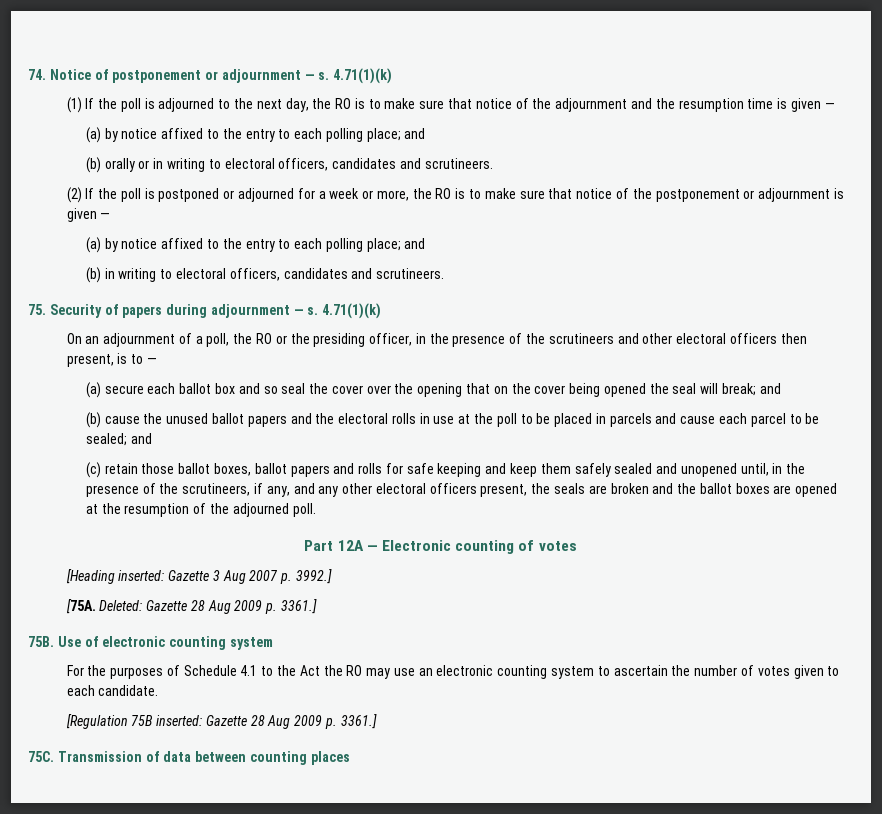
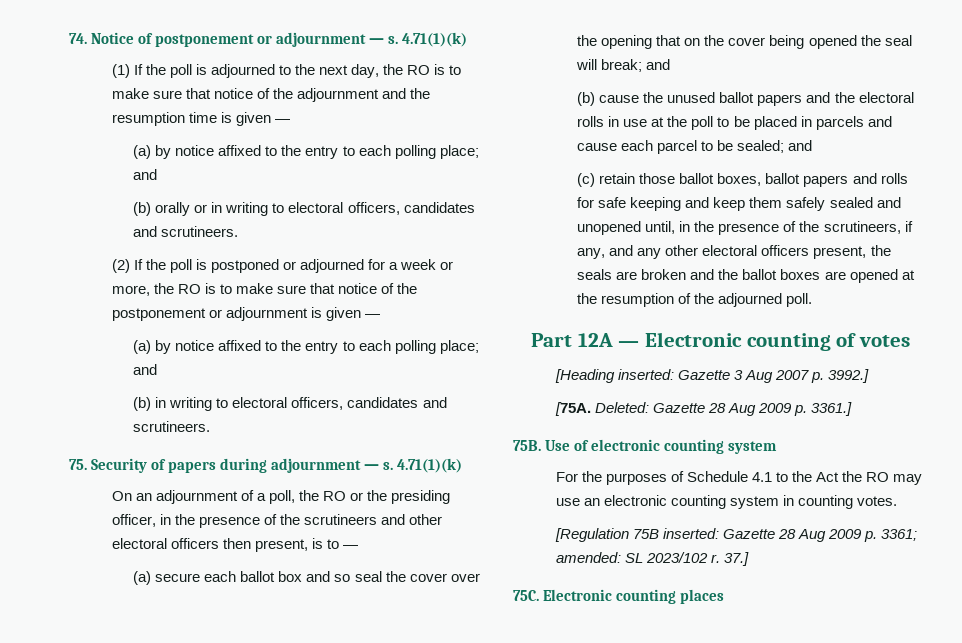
[597,665,840,679] [66,685,159,696] to ascertain the number of votes given to each candidate. -> [783,495,898,509] in counting votes.
[340,714,377,729] [28,751,247,762] 3361.] // 75C. Transmission of data between -> [881,529,918,541] [555,552,749,566] [513,589,613,601] 3361; amended: SL 2023/102 r. 37.] // 75C. Electronic

